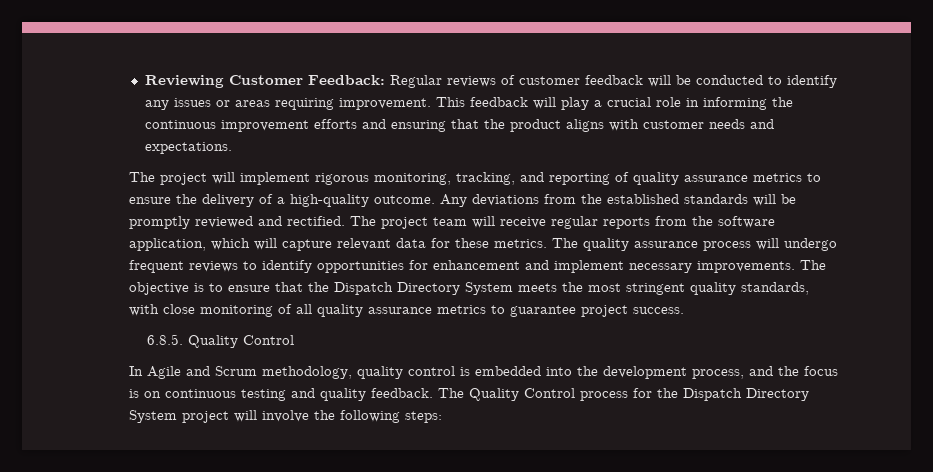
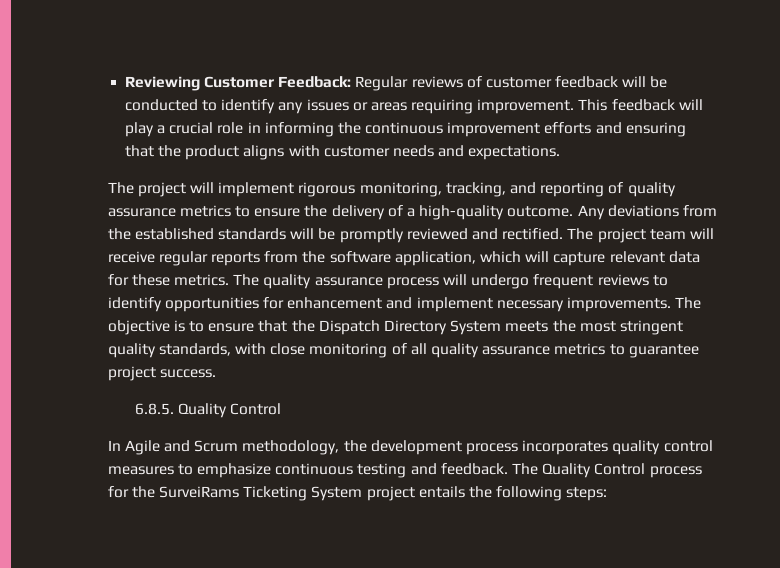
[356,366,838,379] [128,389,161,398] quality control is embedded into the development process, and the focus is on -> [343,440,713,455] [107,463,272,478] the development process incorporates quality control measures to emphasize
[319,388,366,401] quality -> (437, 469) none
[682,388,809,401] [128,410,309,423] Dispatch Directory System project will involve -> [159,486,465,501] SurveiRams Ticketing System project entails

